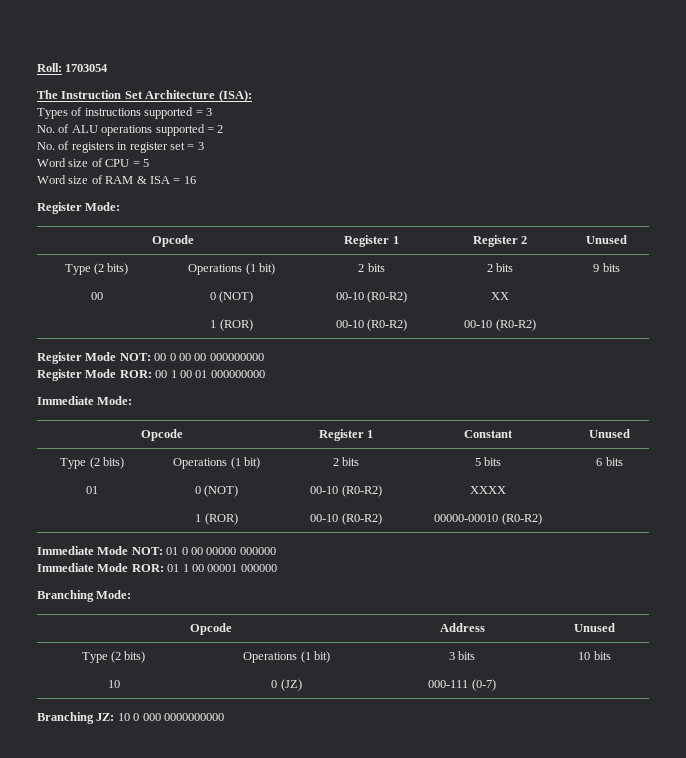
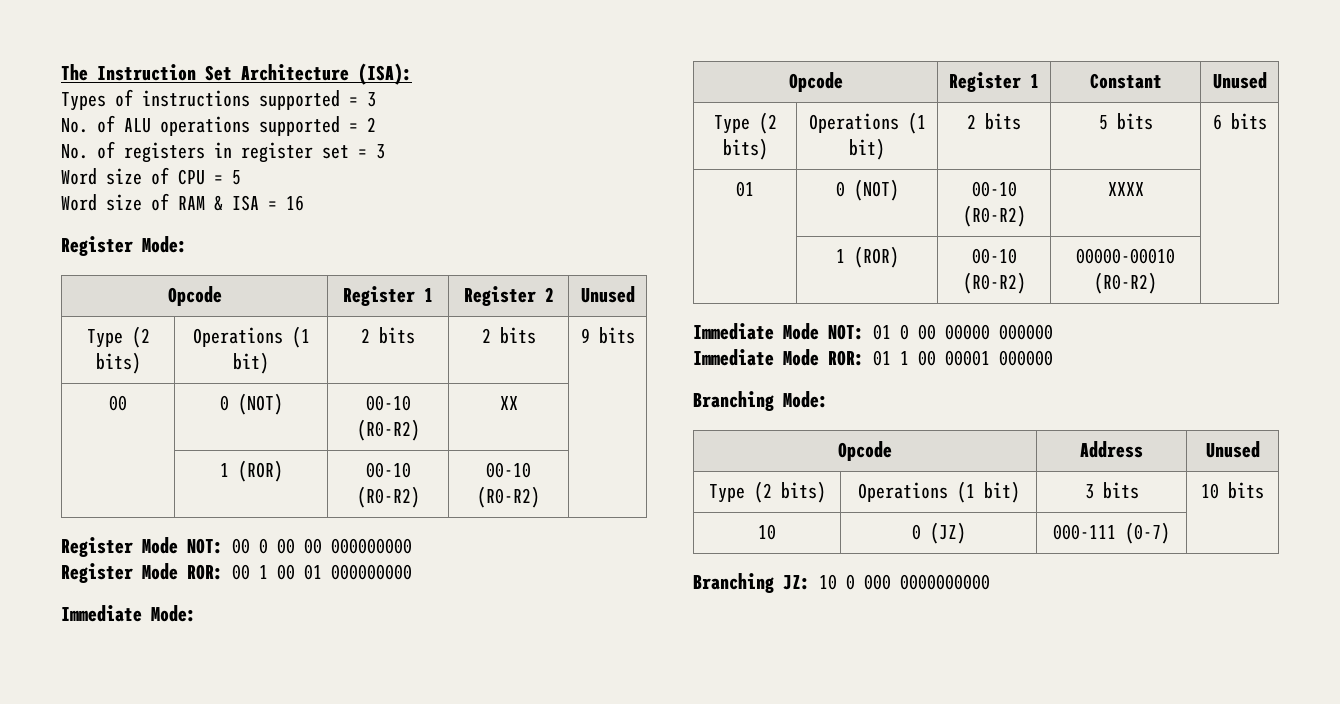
[37,63,109,72] Roll: 1703054 // -> (61, 72) none

